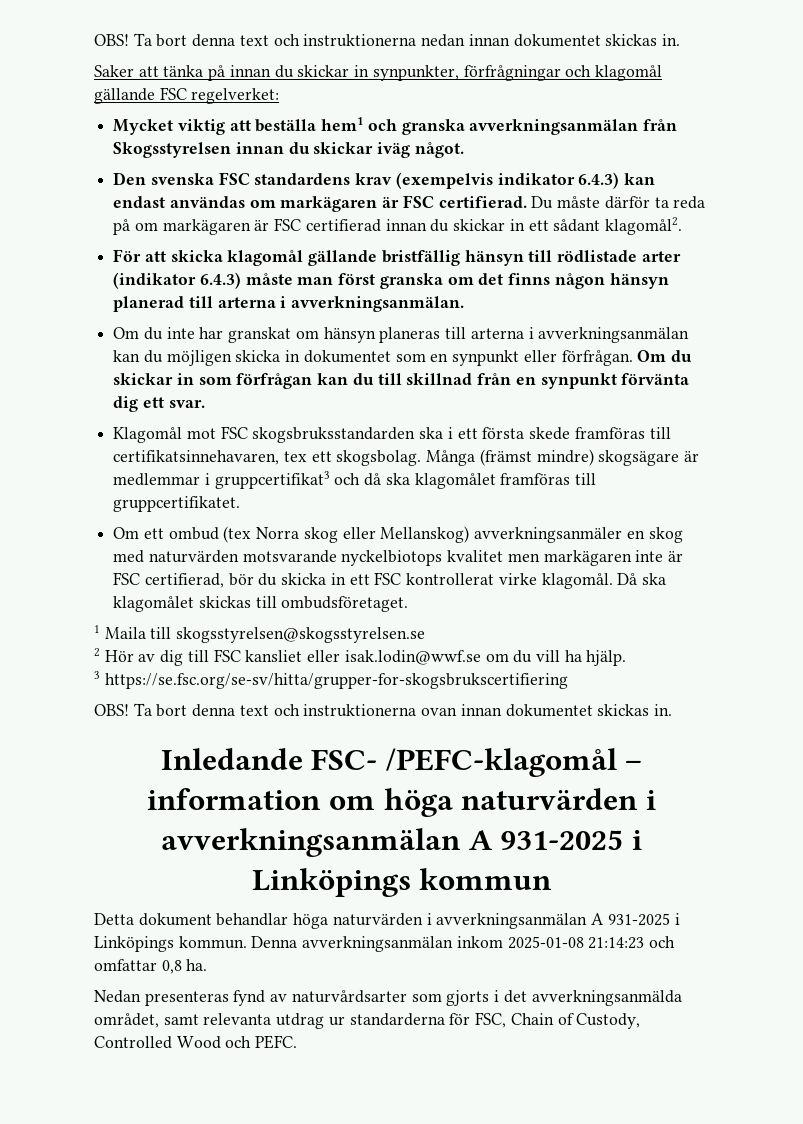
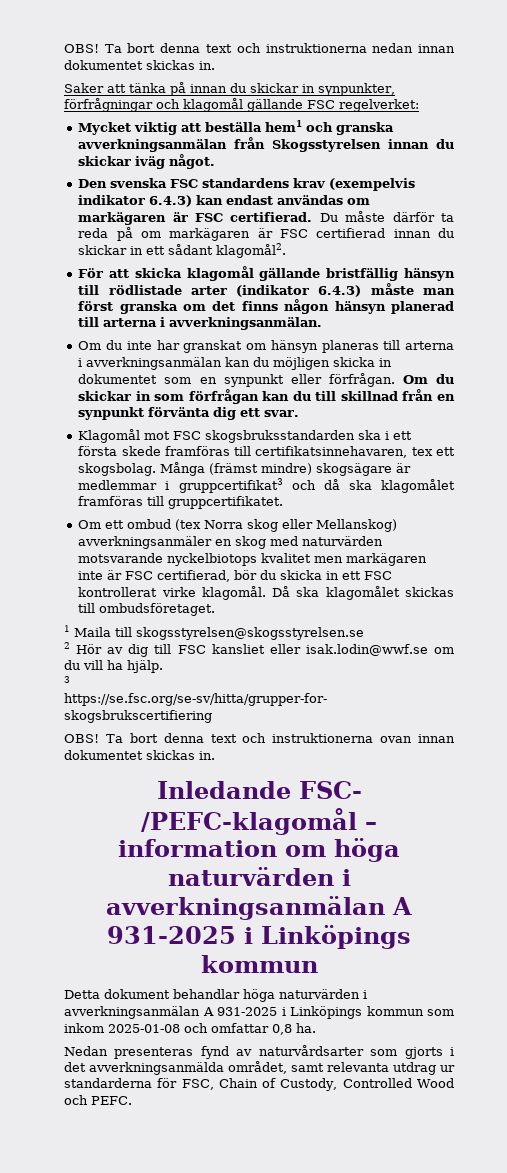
[178,936,454,952] kommun. Denna avverkningsanmälan -> [366,1006,454,1016] kommun som
[588,937,645,949] 21:14:23 -> (180, 1028) none

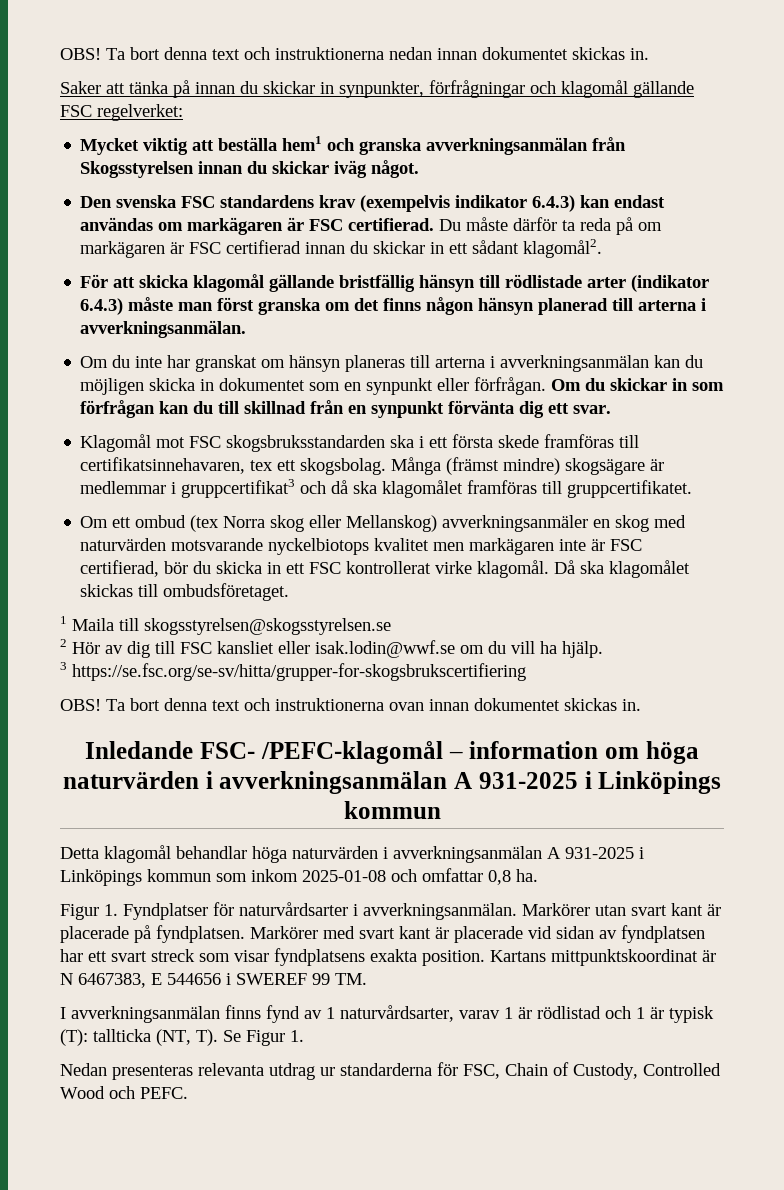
[104,989,170,999] dokument -> [104,845,171,863] klagomål
[64,1045,454,1059] [64,1061,324,1075] Nedan presenteras fynd av naturvårdsarter som gjorts i det avverkningsanmälda området, samt -> [60,902,721,920] [60,925,705,943] [60,948,716,966] [60,973,367,988] [60,1005,714,1023] [60,1029,304,1046] [60,1063,193,1080] Figur 1. Fyndplatser för naturvårdsarter i avverkningsanmälan. Markörer utan svart kant är placerade på fyndplatsen. Markörer med svart kant är placerade vid sidan av fyndplatsen har ett svart streck som visar fyndplatsens exakta position. Kartans mittpunktskoordinat är N 6467383, E 544656 i SWEREF 99 TM. // I avverkningsanmälan finns fynd av 1 naturvårdsarter, varav 1 är rödlistad och 1 är typisk (T): tallticka (NT, T). Se Figur 1. // Nedan presenteras

